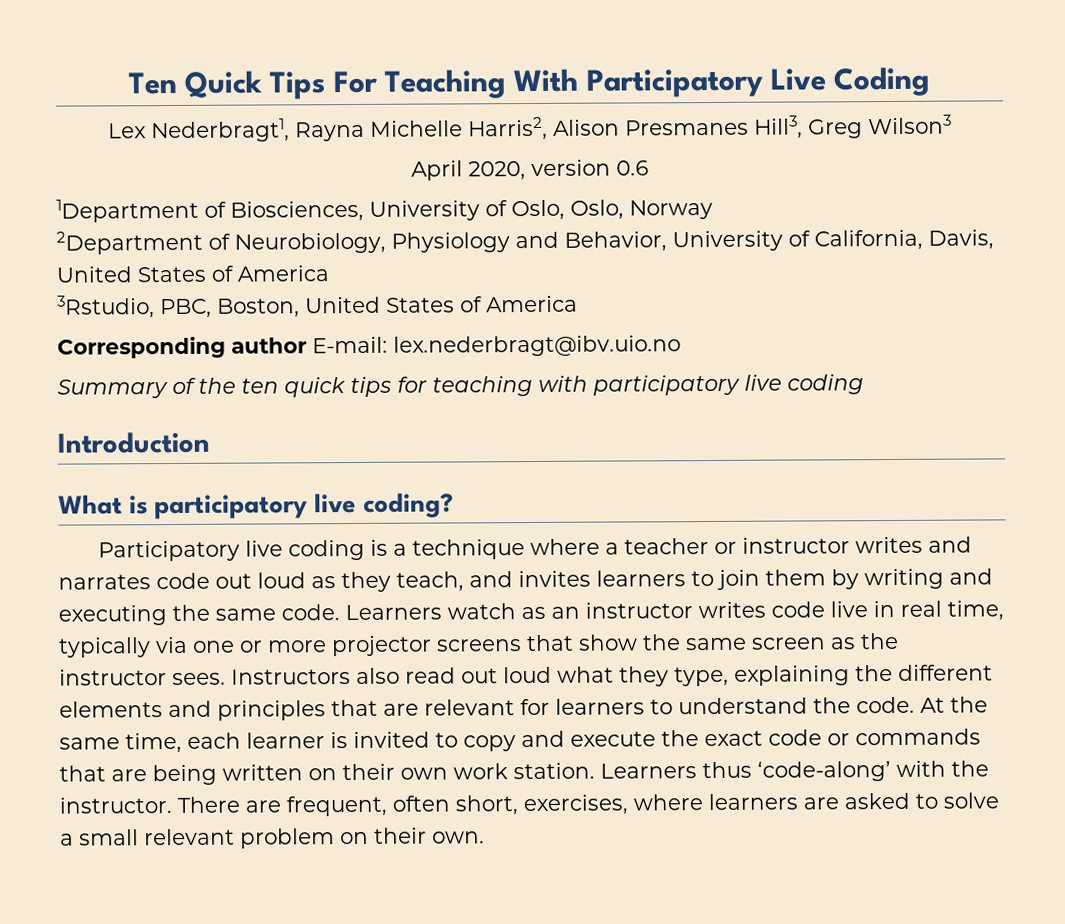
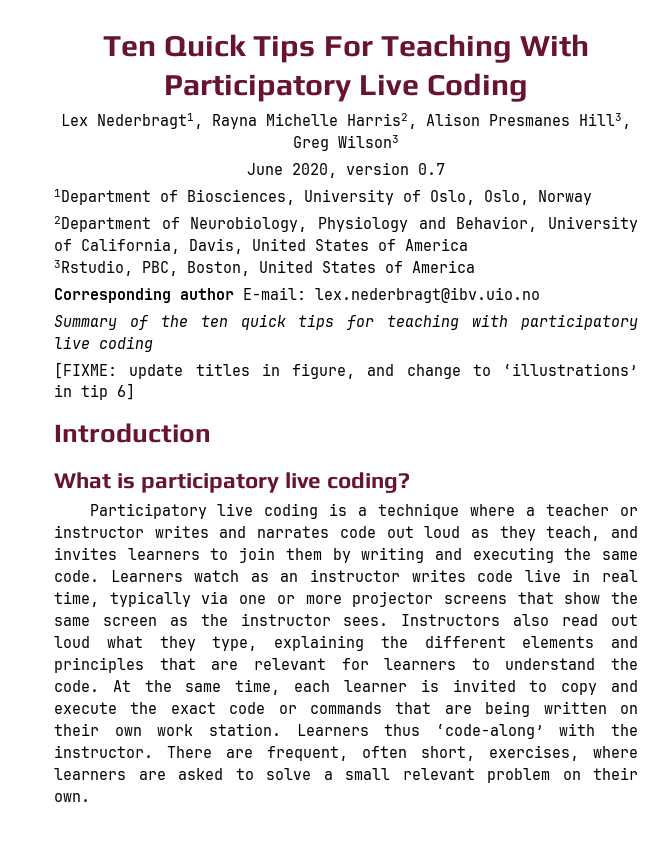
[411,160,463,181] April -> [247,163,283,175] June
[616,160,649,176] 0.6 -> [418,163,445,175] 0.7
(864, 384) none -> [54,362,638,379] [54,383,135,400] // [FIXME: update titles in figure, and change to ‘illustrations’ in tip 6]

